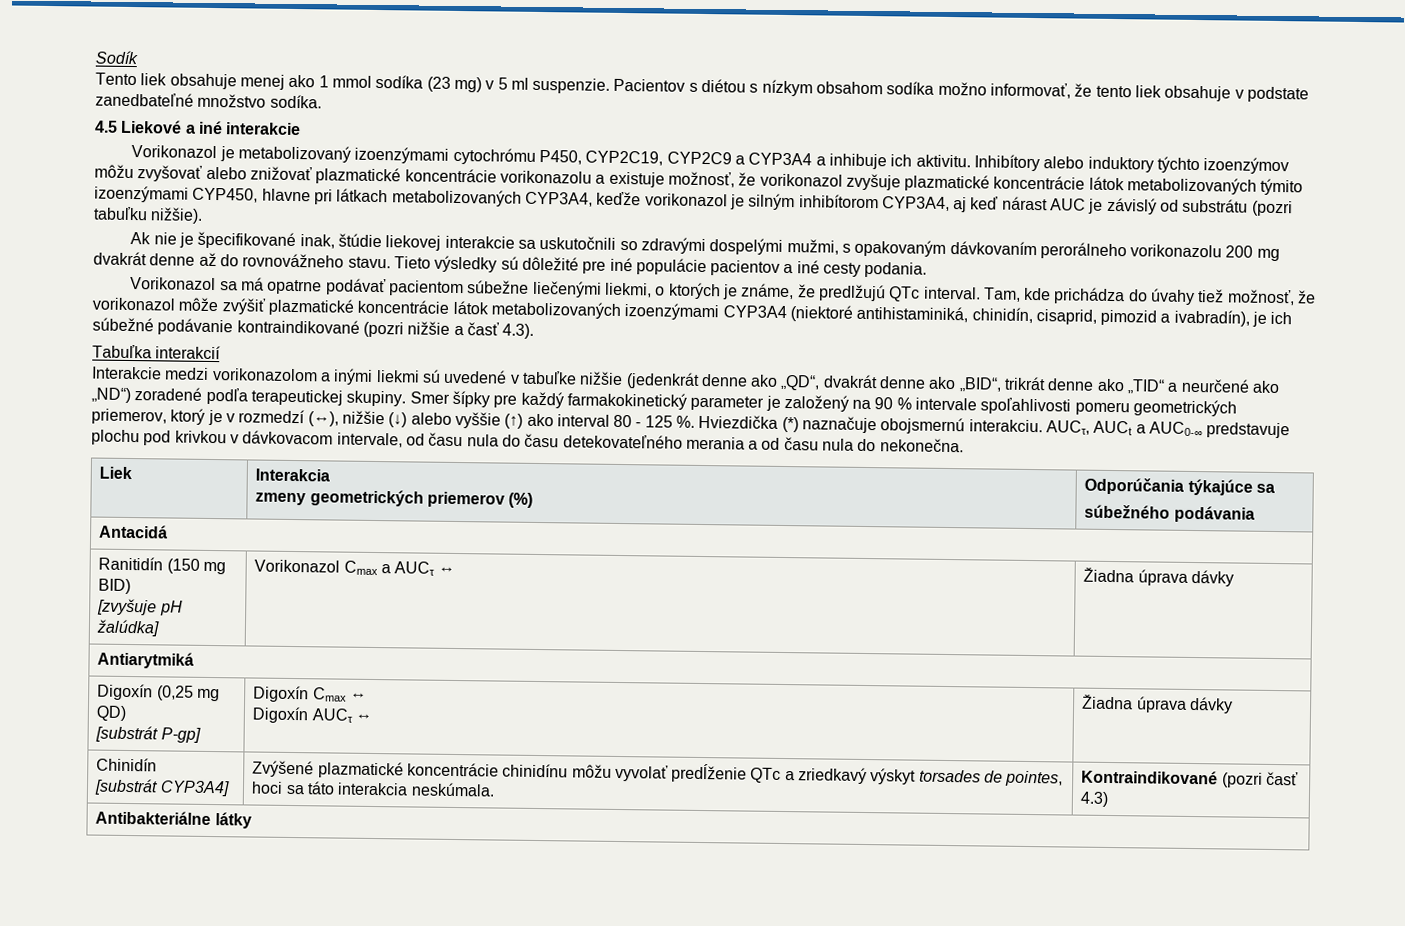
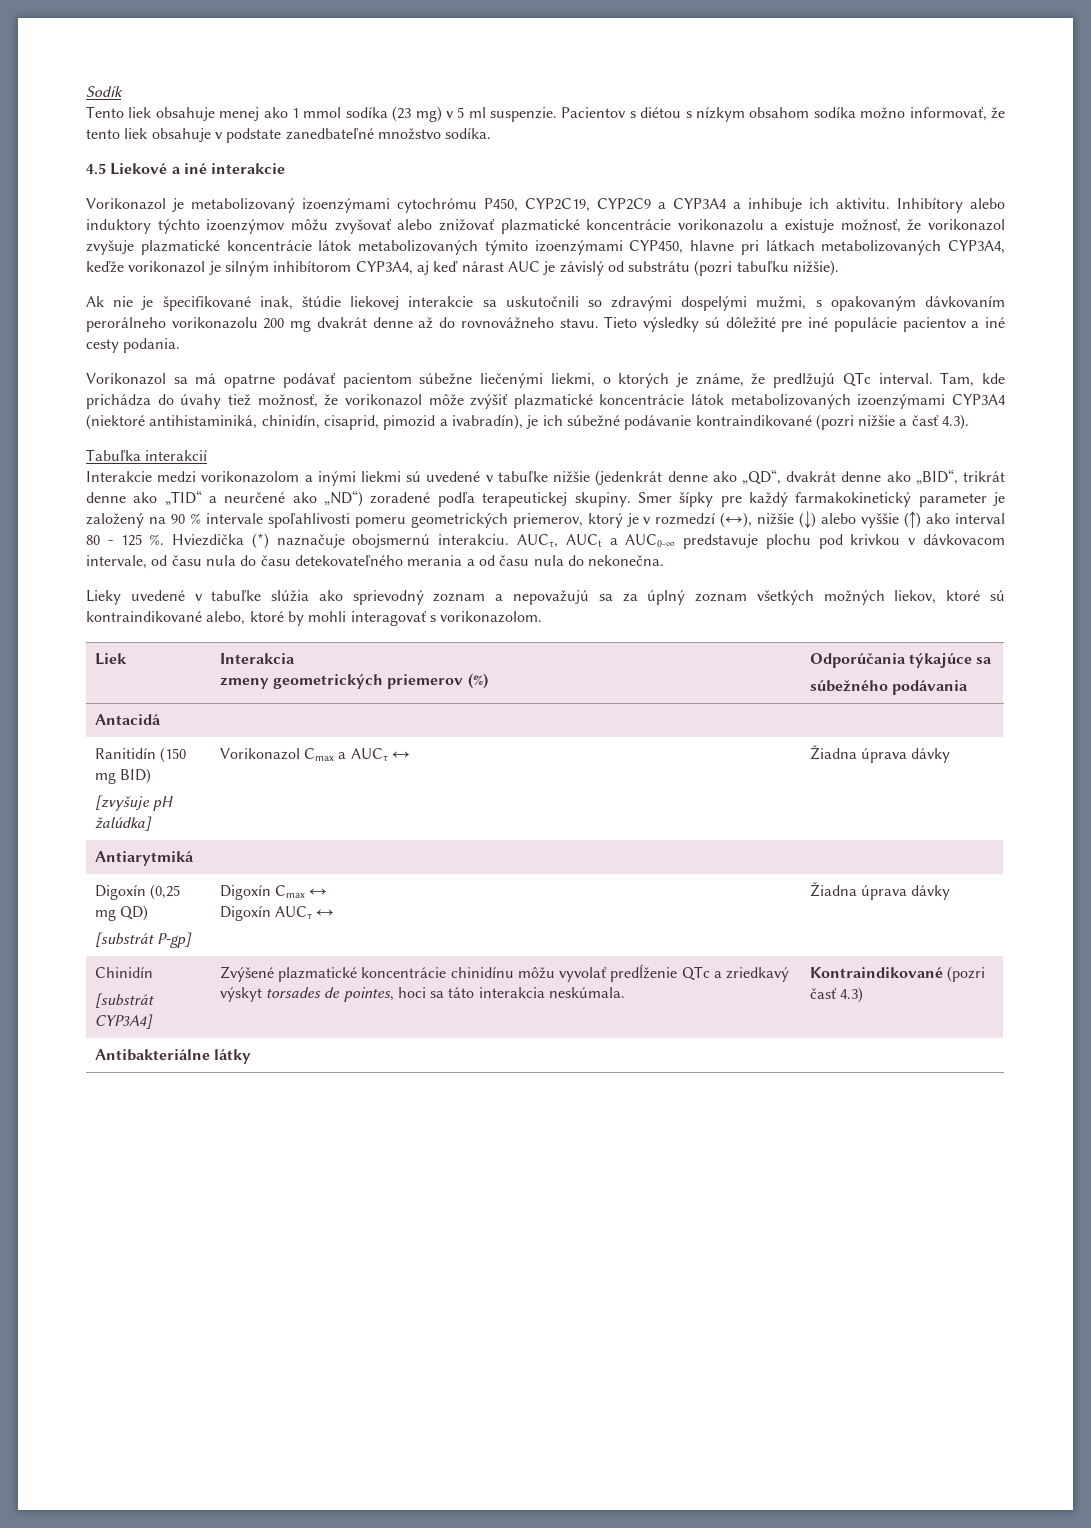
(964, 445) none -> [86,590,1006,605] [86,611,543,626] // Lieky uvedené v tabuľke slúžia ako sprievodný zoznam a nepovažujú sa za úplný zoznam všetkých možných liekov, ktoré sú kontraindikované alebo, ktoré by mohli interagovať s vorikonazolom.

